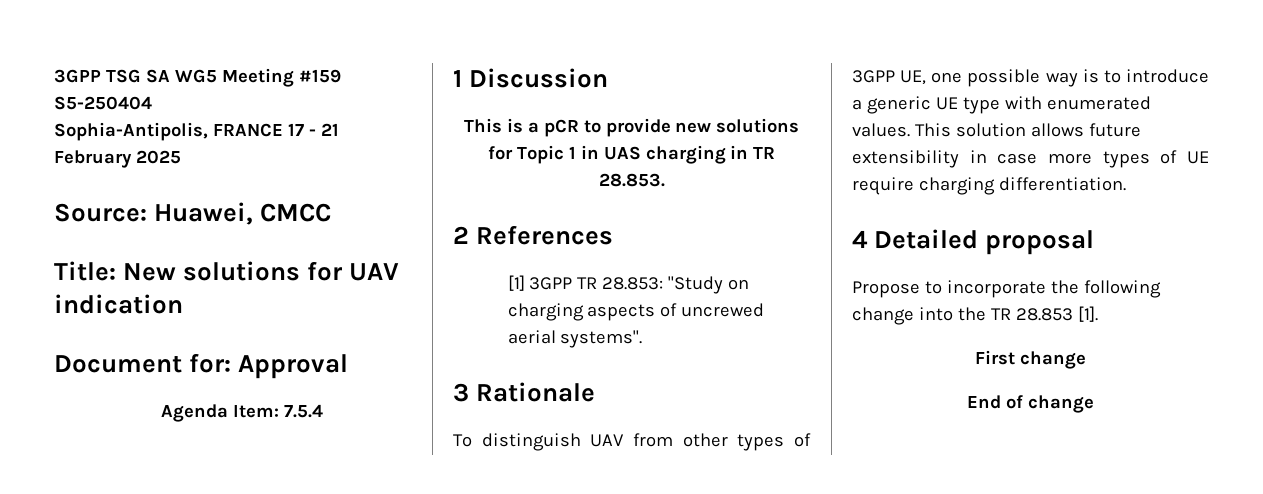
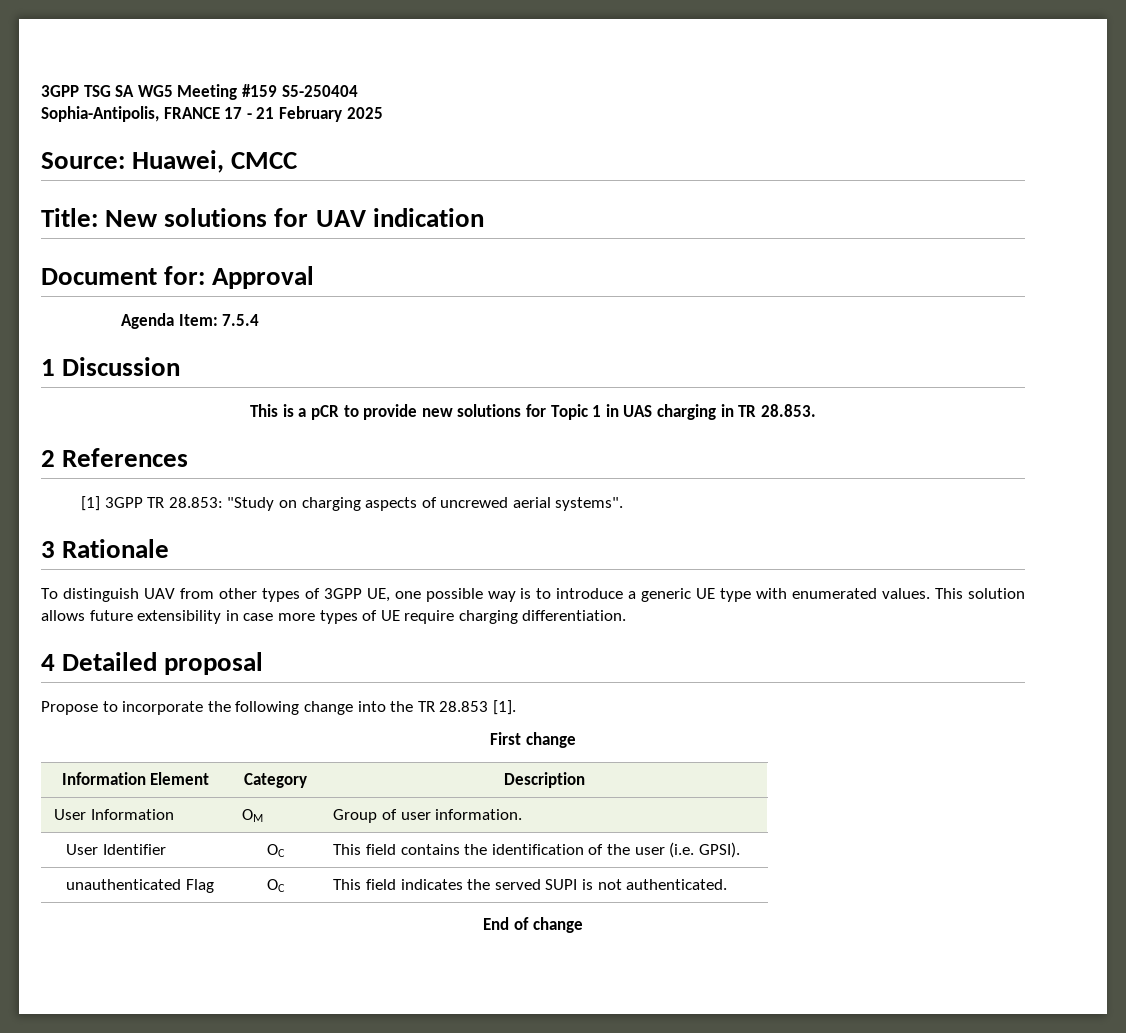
(1086, 360) none -> [61,772,210,785] [243,773,307,788] [503,772,585,788] [54,809,175,820] [242,809,264,822] [333,809,523,823] [66,844,167,855] [266,844,285,857] [333,842,740,858] [66,879,215,893] [266,879,285,892] [333,879,728,890] // Information Element | Category | Description // User Information | OM | Group of user information. // User Identifier | OC | This field contains the identification of the user (i.e. GPSI). // unauthenticated Flag | OC | This field indicates the served SUPI is not authenticated.

